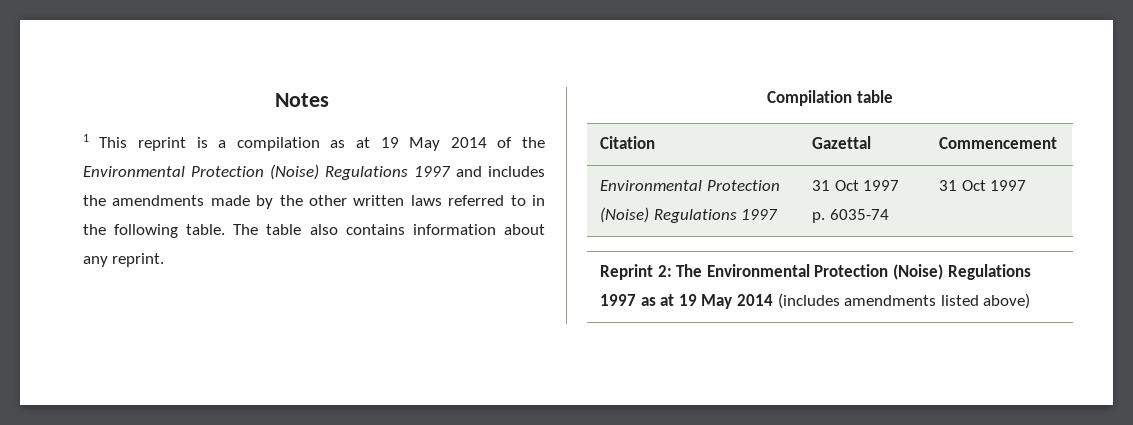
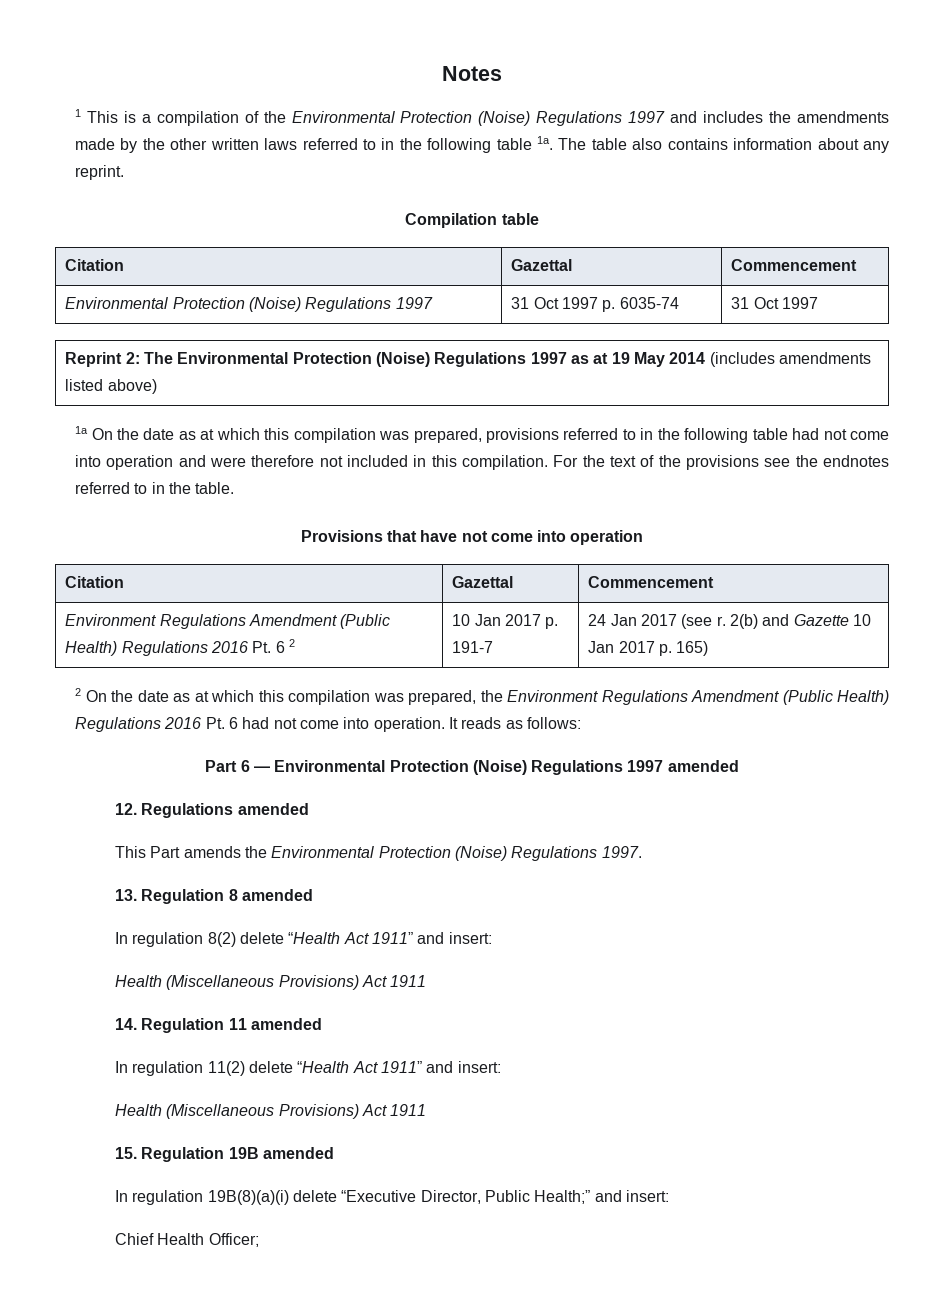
[138,137,187,151] reprint -> (118, 117) none
[330,137,487,151] as at 19 May 2014 -> (239, 118) none
[186,224,226,235] table. -> [496,136,554,150] table 1a.
(1031, 301) none -> [75,426,890,443] [75,455,889,470] [75,482,235,494] [300,530,644,545] [65,576,125,588] [452,576,514,588] [588,576,715,588] [65,614,391,629] [65,639,296,656] [452,614,559,629] [452,641,494,653] [588,614,872,629] [588,641,709,656] [75,688,889,705] [75,717,581,732] [205,760,739,775] [115,803,309,818] [115,846,642,861] [115,889,314,904] [115,932,492,947] [115,975,427,990] [115,1018,323,1033] [115,1061,501,1076] [115,1104,427,1119] [115,1147,335,1162] [115,1190,670,1205] [115,1233,259,1247] // 1a On the date as at which this compilation was prepared, provisions referred to in the following table had not come into operation and were therefore not included in this compilation. For the text of the provisions see the endnotes referred to in the table. // Provisions that have not come into operation // Citation | Gazettal | Commencement // Environment Regulations Amendment (Public Health) Regulations 2016 Pt. 6 2 | 10 Jan 2017 p. 191-7 | 24 Jan 2017 (see r. 2(b) and Gazette 10 Jan 2017 p. 165) // 2 On the date as at which this compilation was prepared, the Environment Regulations Amendment (Public Health) Regulations 2016 Pt. 6 had not come into operation. It reads as follows: // Part 6 — Environmental Protection (Noise) Regulations 1997 amended // 12. Regulations amended // This Part amends the Environmental Protection (Noise) Regulations 1997. // 13. Regulation 8 amended // In regulation 8(2) delete “Health Act 1911” and insert: // Health (Miscellaneous Provisions) Act 1911 // 14. Regulation 11 amended // In regulation 11(2) delete “Health Act 1911” and insert: // Health (Miscellaneous Provisions) Act 1911 // 15. Regulation 19B amended // In regulation 19B(8)(a)(i) delete “Executive Director, Public Health;” and insert: // Chief Health Officer;

